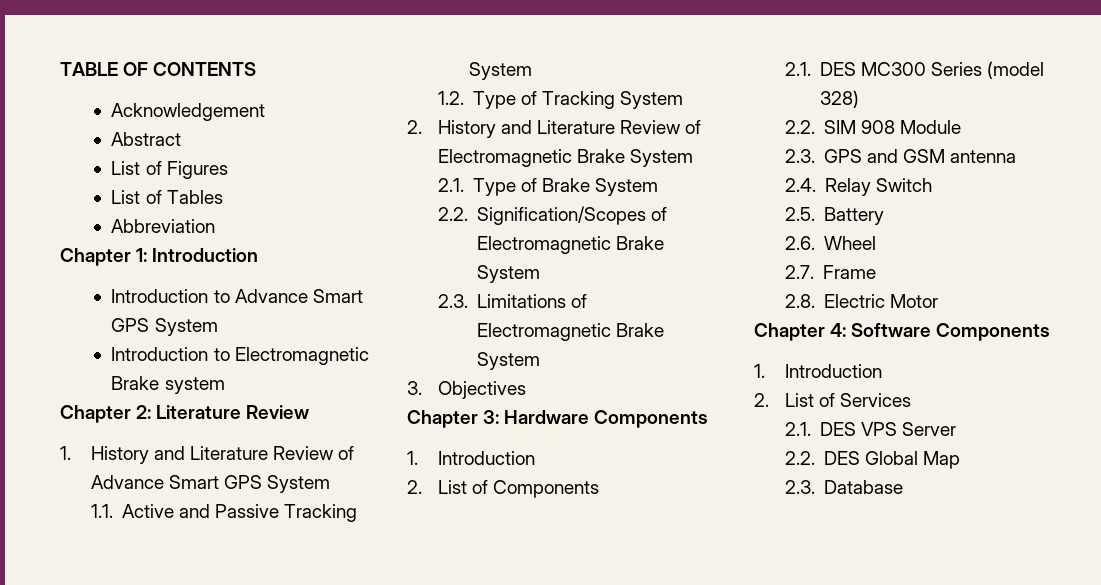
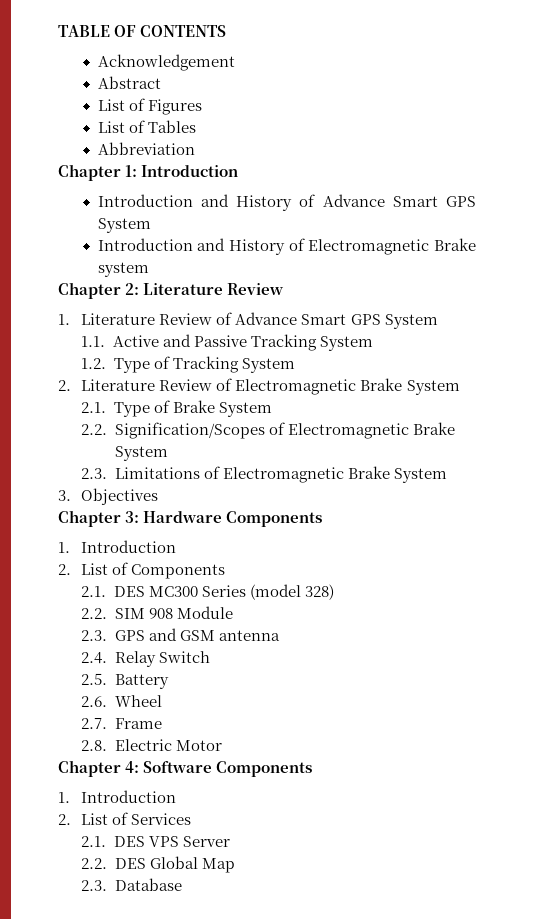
[213,290,230,303] to -> [200,194,316,211] and History of
[213,348,230,361] to -> [197,238,305,255] and History of
[90,446,185,464] History and -> (70, 319) none
[437,120,532,138] History and -> (71, 385) none

